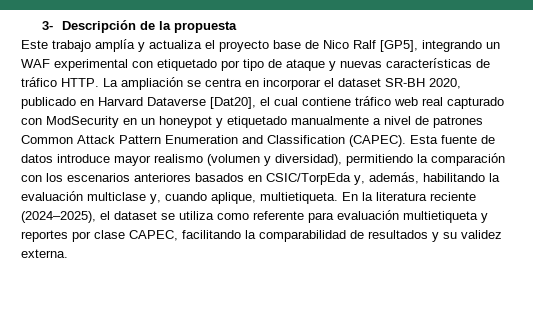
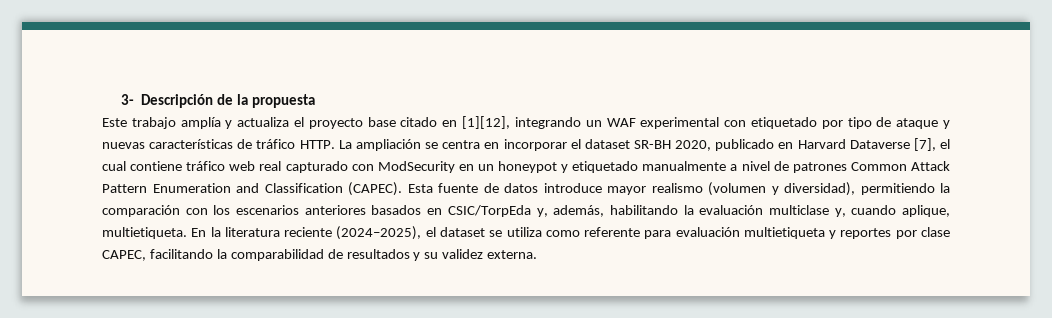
[305,40,418,52] de Nico Ralf [GP5], -> [400,116,511,129] citado en [1][12],
[210,97,256,109] [Dat20], -> [913,138,936,151] [7],

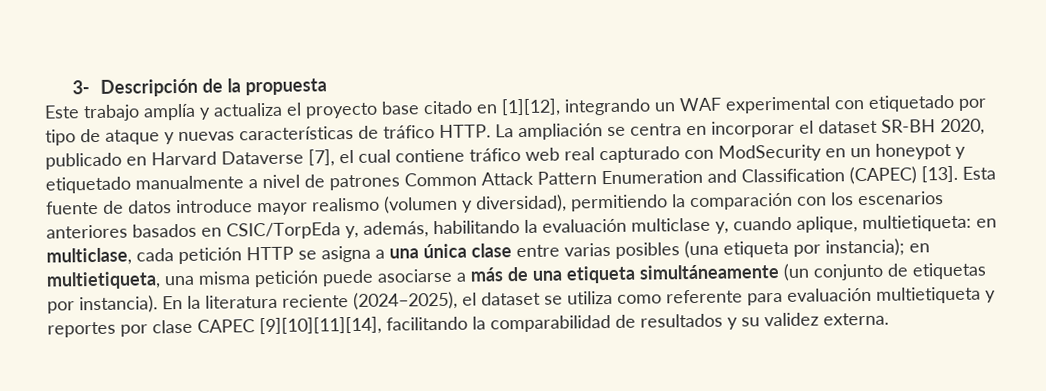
[348,182,402,196] (CAPEC). -> [849,165,958,185] (CAPEC) [13].
[102,227,187,239] multietiqueta. -> [862,214,997,233] [46,238,930,266] [46,262,987,290] [47,295,158,314] multietiqueta: en multiclase, cada petición HTTP se asigna a una única clase entre varias posibles (una etiqueta por instancia); en multietiqueta, una misma petición puede asociarse a más de una etiqueta simultáneamente (un conjunto de etiquetas por instancia).
[102,250,146,261] CAPEC, -> [197,316,382,336] CAPEC [9][10][11][14],

